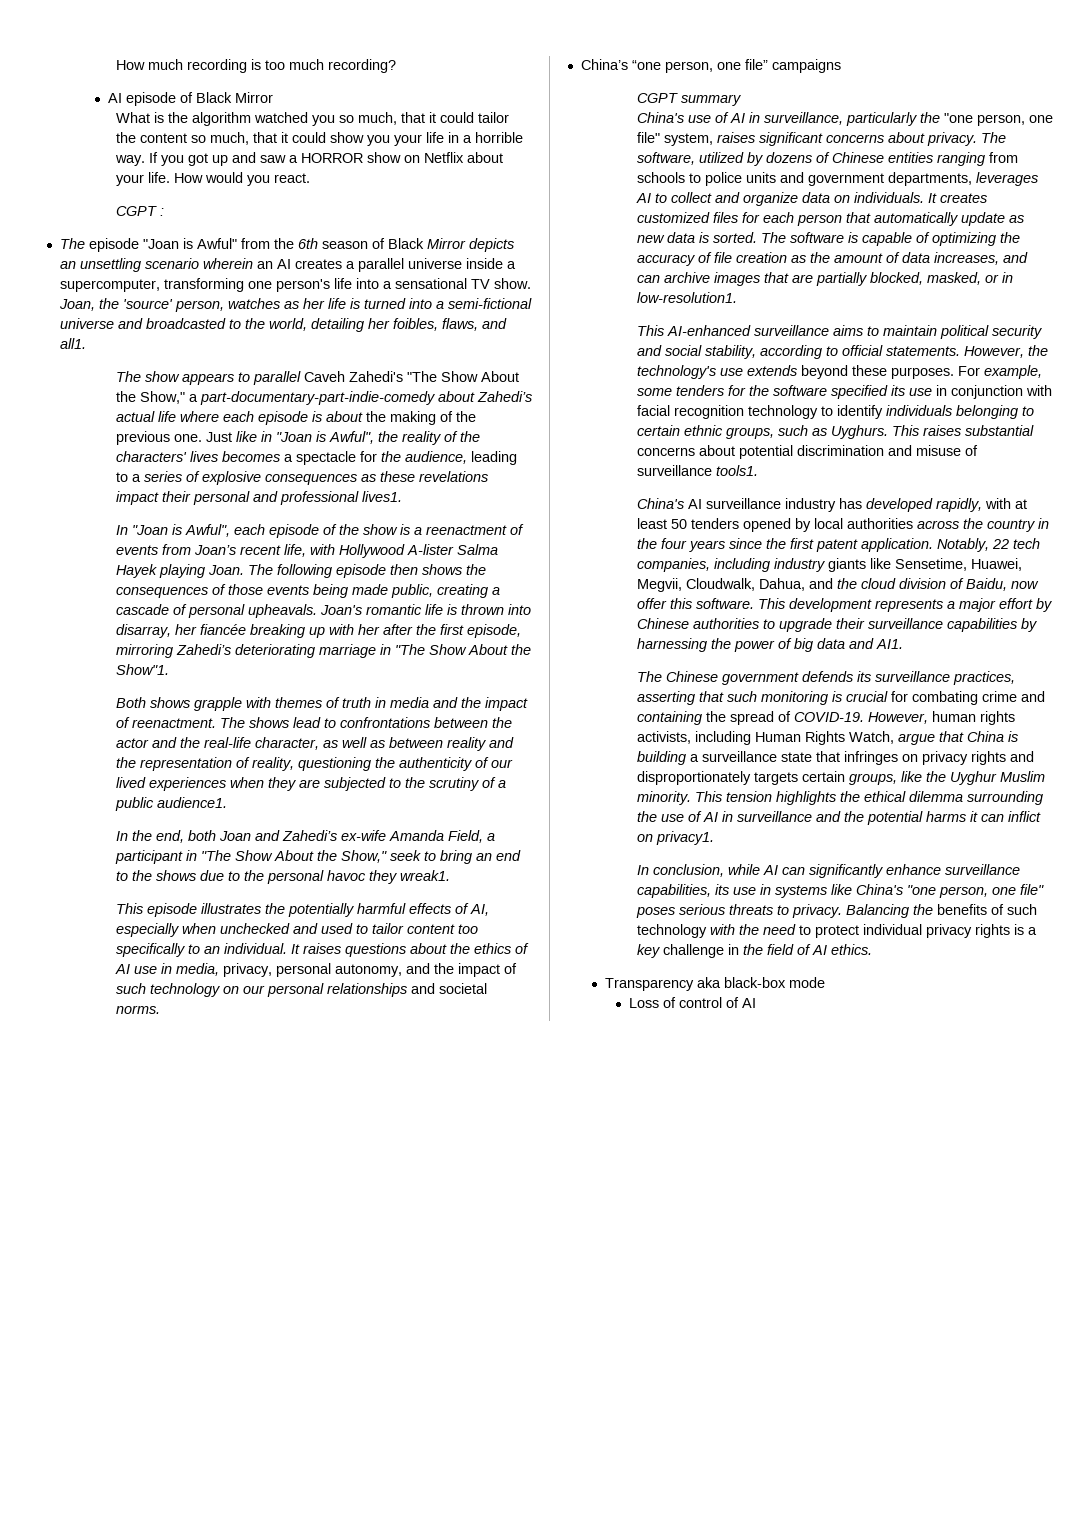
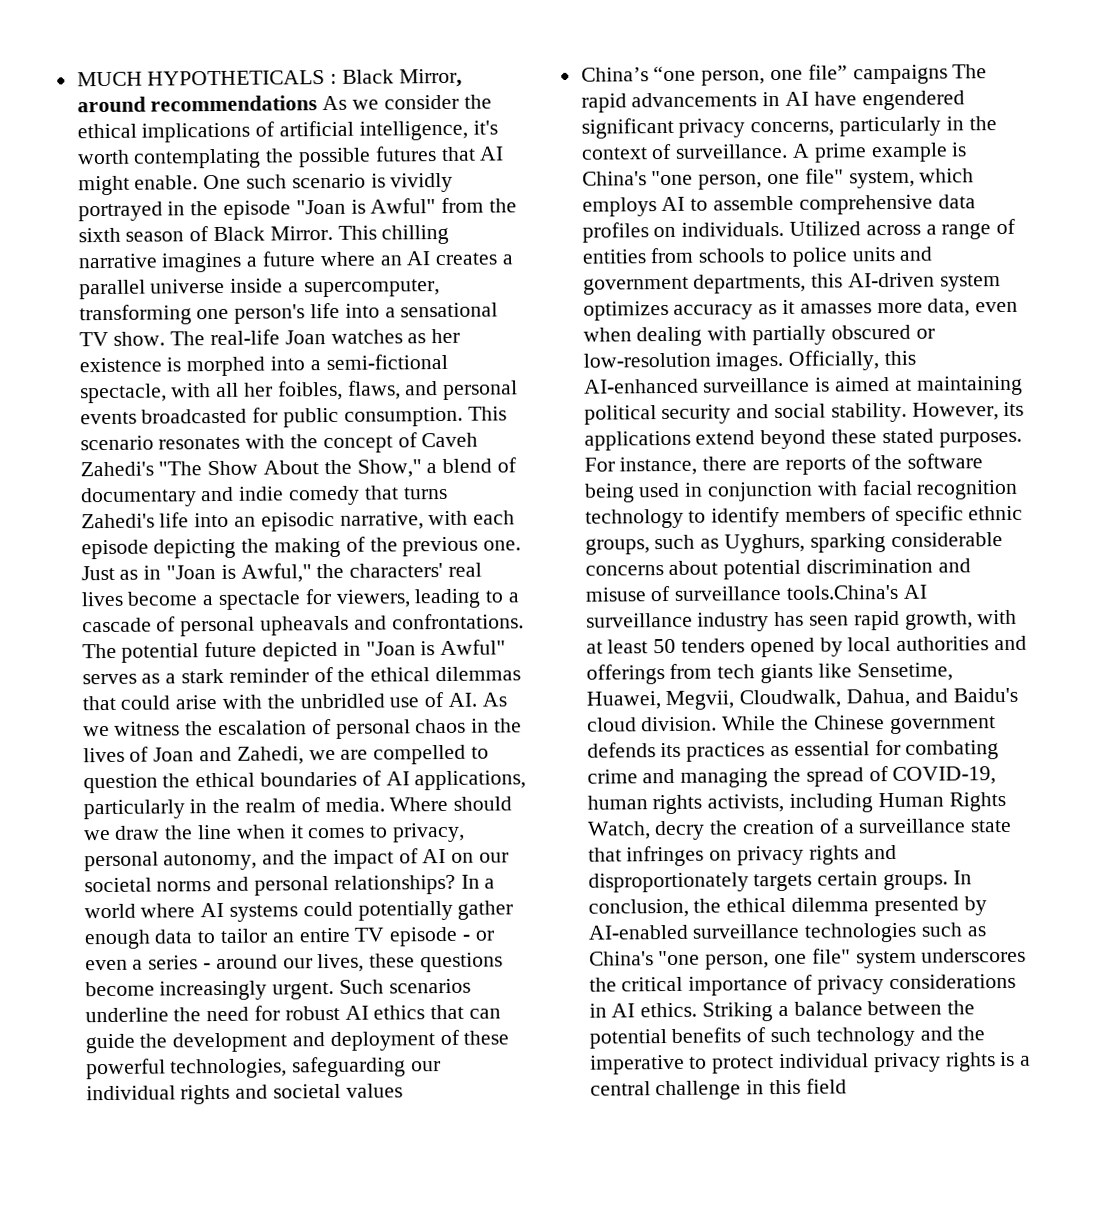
[116,59,397,73] [108,92,274,106] [116,112,510,126] [116,132,524,146] [115,152,504,166] [116,172,311,186] [116,206,165,216] [59,238,85,249] How much recording is too much recording? // AI episode of Black Mirror // What is the algorithm watched you so much, that it could tailor the content so much, that it could show you your life in a horrible way. If you got up and saw a HORROR show on Netflix about your life. How would you react. // CGPT : // The -> [76,68,462,88] [76,94,492,113] [76,120,498,143] [76,146,505,169] [77,172,454,196] [77,200,219,222] MUCH HYPOTHETICALS : Black Mirror, around recommendations As we consider the ethical implications of artificial intelligence, it's worth contemplating the possible futures that AI might enable. One such scenario is vividly portrayed in the
[297,238,318,249] 6th -> [77,227,121,243] sixth
[426,238,514,252] [59,258,253,272] Mirror depicts an unsettling scenario wherein -> [269,224,450,245] [77,251,375,273] Mirror. This chilling narrative imagines a future where
[58,298,532,312] [59,318,507,332] [59,338,86,349] [116,371,302,385] Joan, the 'source' person, watches as her life is turned into a semi-fictional universe and broadcasted to the world, detailing her foibles, flaws, and all1. // The show appears to parallel -> [170,328,461,346] [78,353,448,377] [79,380,519,404] [79,406,507,428] [79,432,418,454] The real-life Joan watches as her existence is morphed into a semi-fictional spectacle, with all her foibles, flaws, and personal events broadcasted for public consumption. This scenario resonates with the concept of
[200,391,533,405] [116,411,364,425] part-documentary-part-indie-comedy about Zahedi’s actual life where each episode is about -> [442,457,518,473] [79,485,448,508] [80,510,516,532] [80,538,237,560] blend of documentary and indie comedy that turns Zahedi's life into an episodic narrative, with each episode depicting
[236,431,481,445] [116,451,281,462] like in "Joan is Awful", the reality of the characters' lives becomes -> [119,562,483,583] [80,591,199,607] as in "Joan is Awful," the characters' real lives become
[381,451,468,464] the audience, -> [335,589,411,608] viewers,
[144,471,489,485] [116,491,403,505] [116,524,525,538] [116,544,499,558] [116,564,487,578] [116,584,501,598] [116,604,532,618] [116,624,522,638] [116,644,532,658] [116,664,170,675] [116,697,529,711] [116,717,513,728] [116,737,515,751] [116,757,514,771] [116,777,507,791] [115,797,228,811] [116,830,496,843] [115,850,522,864] [116,870,451,884] [116,903,490,917] [116,923,479,937] [116,943,530,957] [115,963,220,976] series of explosive consequences as these revelations impact their personal and professional lives1. // In "Joan is Awful", each episode of the show is a reenactment of events from Joan’s recent life, with Hollywood A-lister Salma Hayek playing Joan. The following episode then shows the consequences of those events being made public, creating a cascade of personal upheavals. Joan's romantic life is thrown into disarray, her fiancée breaking up with her after the first episode, mirroring Zahedi’s deteriorating marriage in "The Show About the Show"1. // Both shows grapple with themes of truth in media and the impact of reenactment. The shows lead to confrontations between the actor and the real-life character, as well as between reality and the representation of reality, questioning the authenticity of our lived experiences when they are subjected to the scrutiny of a public audience1. // In the end, both Joan and Zahedi’s ex-wife Amanda Field, a participant in "The Show About the Show," seek to bring an end to the shows due to the personal havoc they wreak1. // This episode illustrates the potentially harmful effects of AI, especially when unchecked and used to tailor content too specifically to an individual. It raises questions about the ethics of AI use in media, -> [81,613,524,637] [81,639,507,663] [81,666,522,685] [81,691,507,711] [82,718,523,739] [82,744,490,765] [82,770,527,794] [82,796,513,820] [83,824,389,841] cascade of personal upheavals and confrontations. The potential future depicted in "Joan is Awful" serves as a stark reminder of the ethical dilemmas that could arise with the unbridled use of AI. As we witness the escalation of personal chaos in the lives of Joan and Zahedi, we are compelled to question the ethical boundaries of AI applications, particularly in the realm of media. Where should we draw the line when it comes to
[116,983,408,997] such technology on our personal relationships -> [422,848,510,864] [83,874,496,896] [83,900,514,922] [83,926,495,950] [84,952,504,973] [84,978,471,1001] [84,1004,502,1023] [84,1029,510,1054] [85,1056,442,1080] [85,1084,231,1105] AI on our societal norms and personal relationships? In a world where AI systems could potentially gather enough data to tailor an entire TV episode - or even a series - around our lives, these questions become increasingly urgent. Such scenarios underline the need for robust AI ethics that can guide the development and deployment of these powerful technologies, safeguarding our individual rights
[116,1005,161,1014] norms. -> [345,1083,403,1098] values
[637,93,742,106] [637,112,941,126] // CGPT summary // China's use of AI in surveillance, particularly the -> [952,64,988,79] [580,90,965,113] [580,116,997,139] [580,142,968,163] [581,171,647,186] The rapid advancements in AI have engendered significant privacy concerns, particularly in the context of surveillance. A prime example is China's
[717,132,1007,146] [637,152,986,166] raises significant concerns about privacy. The software, utilized by dozens of Chinese entities ranging -> [919,168,975,183] [581,194,976,217] [581,218,1017,243] [581,249,646,264] which employs AI to assemble comprehensive data profiles on individuals. Utilized across a range of entities
[976,172,1039,186] [636,192,988,206] [637,212,1025,226] [637,232,1021,246] [637,252,1029,266] [637,272,1014,286] [637,292,738,303] [637,325,1043,339] [637,345,1049,359] [637,365,798,379] leverages AI to collect and organize data on individuals. It creates customized files for each person that automatically update as new data is sorted. The software is capable of optimizing the accuracy of file creation as the amount of data increases, and can archive images that are partially blocked, masked, or in low-resolution1. // This AI-enhanced surveillance aims to maintain political security and social stability, according to official statements. However, the technology's use extends -> [811,272,1001,292] [582,298,1019,321] [582,324,935,347] [582,350,917,372] [583,375,1023,396] [583,401,1025,425] [583,430,756,451] this AI-driven system optimizes accuracy as it amasses more data, even when dealing with partially obscured or low-resolution images. Officially, this AI-enhanced surveillance is aimed at maintaining political security and social stability. However, its applications extend
(888, 370) none -> [881,428,934,444] stated
[984,365,1043,379] [637,385,933,399] example, some tenders for the software specified its use -> [619,453,984,476] [583,482,681,503] instance, there are reports of the software being used
[886,405,1035,419] [637,425,1035,439] individuals belonging to certain ethnic groups, such as Uyghurs. This raises substantial -> [785,505,1024,526] [584,532,1003,555] members of specific ethnic groups, such as Uyghurs, sparking considerable
[716,465,759,476] [637,498,685,509] tools1. // China's -> [786,584,899,600] tools.China's
[866,498,983,512] developed rapidly, -> [809,610,973,631] seen rapid growth,
[917,518,1050,532] [637,538,1041,552] [637,558,826,572] across the country in the four years since the first patent application. Notably, 22 tech companies, including industry -> [994,635,1028,651] [585,663,756,685] and offerings from tech
[837,578,1040,591] [637,598,1053,612] [637,618,1038,632] [637,638,904,652] [637,671,1016,685] [637,691,889,705] the cloud division of Baidu, now offer this software. This development represents a major effort by Chinese authorities to upgrade their surveillance capabilities by harnessing the power of big data and AI1. // The Chinese government defends its surveillance practices, asserting that such monitoring is crucial -> [952,687,1018,703] [586,715,996,735] [586,741,870,762] Baidu's cloud division. While the Chinese government defends its practices as essential
[637,711,703,725] containing -> [680,768,769,788] managing
[794,712,929,724] COVID-19. However, -> [892,766,997,786] COVID-19,
[898,731,1019,745] [637,751,687,765] argue that China is building -> [654,818,840,841] decry the creation of
[849,771,1046,785] [637,791,1044,805] [637,811,1042,825] [637,831,715,845] [637,864,1021,878] [637,884,1045,898] [636,904,934,918] groups, like the Uyghur Muslim minority. This tension highlights the ethical dilemma surrounding the use of AI in surveillance and the potential harms it can inflict on privacy1. // In conclusion, while AI can significantly enhance surveillance capabilities, its use in systems like China's "one person, one file" poses serious threats to privacy. Balancing the -> [883,870,972,891] [587,896,987,918] [587,922,986,943] [588,947,1027,970] [588,973,1016,996] [588,1000,976,1022] [588,1029,667,1049] groups. In conclusion, the ethical dilemma presented by AI-enabled surveillance technologies such as China's "one person, one file" system underscores the critical importance of privacy considerations in AI ethics. Striking a balance between the potential
[710,924,797,935] with the need -> [919,1026,986,1041] [589,1054,685,1075] and the imperative
[637,944,661,958] key -> [589,1081,651,1096] central
[743,944,873,955] [605,977,826,991] [629,997,757,1008] the field of AI ethics. // Transparency aka black-box mode // Loss of control of AI -> [769,1078,847,1095] this field

